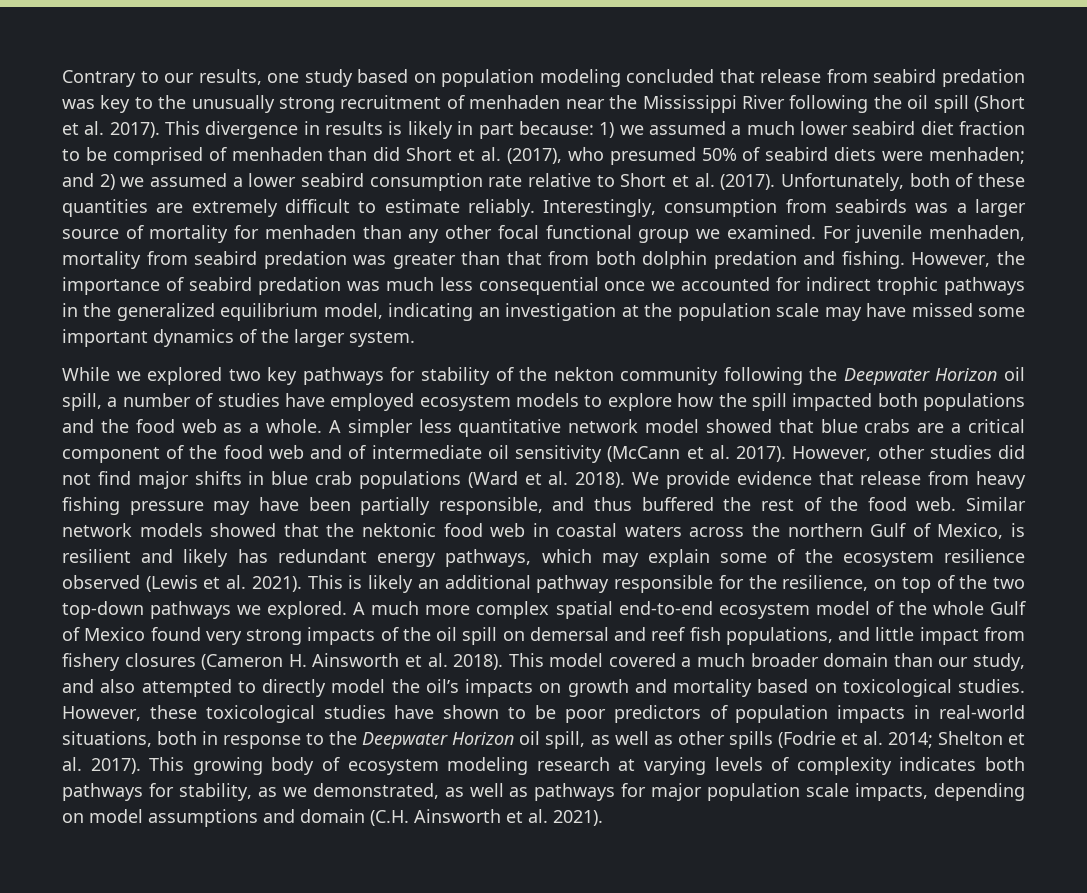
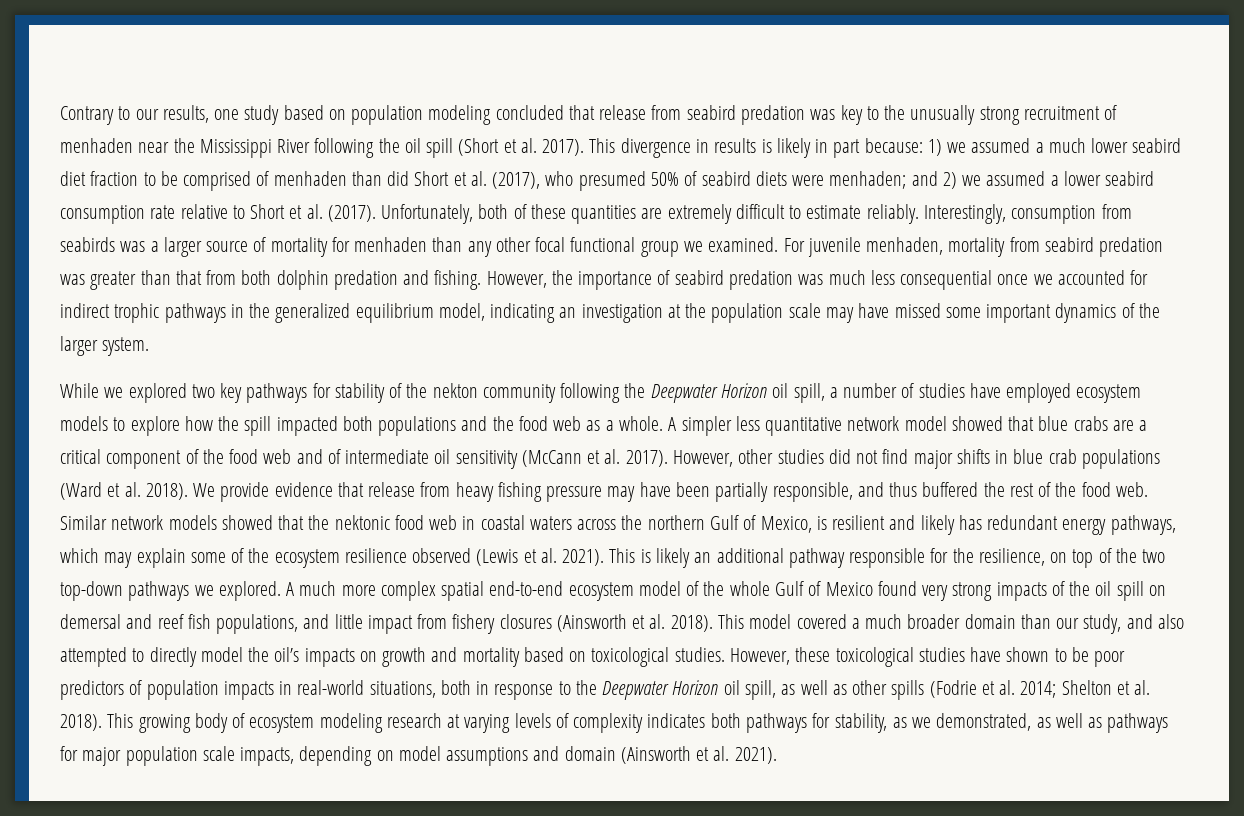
[201,653,400,670] (Cameron H. Ainsworth -> [556,614,627,632] (Ainsworth
[90,758,141,774] 2017). -> [60,714,102,731] 2018).
[370,809,501,826] (C.H. Ainsworth -> [620,746,691,764] (Ainsworth

